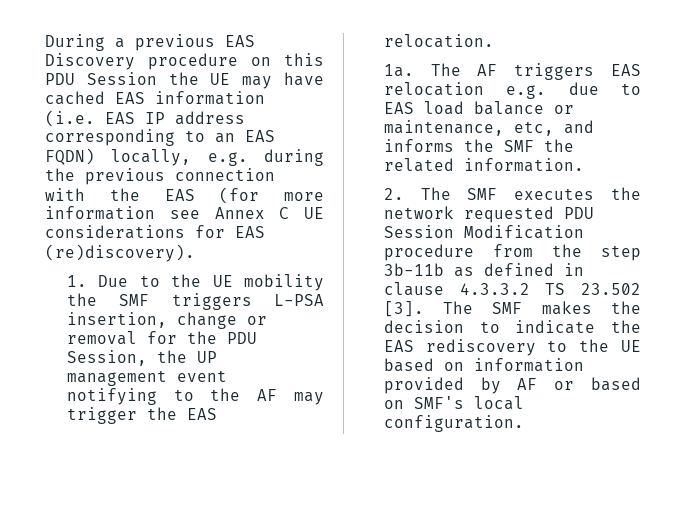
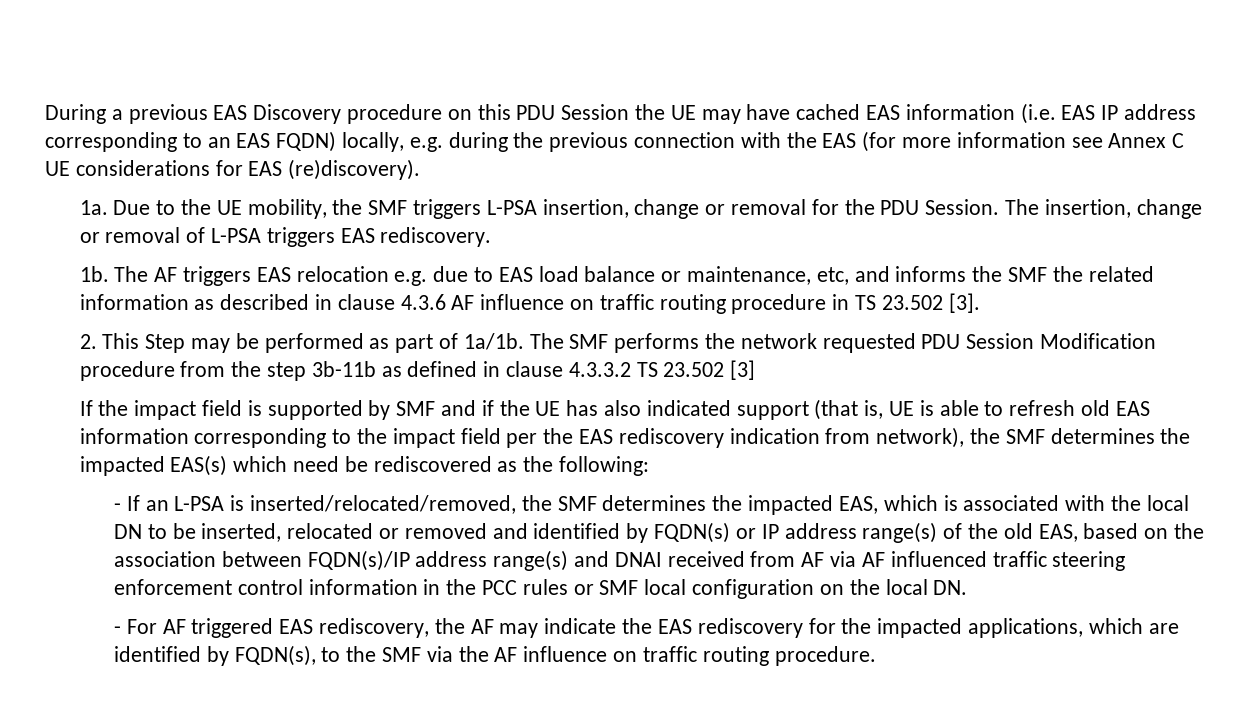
[66,275,87,287] 1. -> [79,200,108,215] 1a.
[244,274,324,291] mobility -> [247,199,327,219] mobility,
[66,350,217,366] [66,370,227,386] [66,388,324,405] [66,407,217,424] [383,34,494,48] [383,64,414,77] Session, the UP management event notifying to the AF may trigger the EAS relocation. // 1a. -> [925,199,1202,219] [79,227,492,247] [79,266,109,282] Session. The insertion, change or removal of L-PSA triggers EAS rediscovery. // 1b.
[463,158,584,172] [383,187,595,200] information. // 2. The SMF executes -> [79,293,980,314] [79,333,700,353] information as described in clause 4.3.6 AF influence on traffic routing procedure in TS 23.502 [3]. // 2. This Step may be performed as part of 1a/1b. The SMF performs
[383,301,641,317] [383,320,641,334] [383,339,641,356] [383,358,584,372] [383,377,641,394] [383,396,524,410] [383,415,524,432] [3]. The SMF makes the decision to indicate the EAS rediscovery to the UE based on information provided by AF or based on SMF's local configuration. -> [730,360,756,380] [79,399,1150,420] [79,427,1191,448] [79,455,649,476] [114,495,1189,515] [114,522,1204,543] [114,550,1126,571] [114,579,968,599] [114,618,1179,638] [114,645,876,666] [3] // If the impact field is supported by SMF and if the UE has also indicated support (that is, UE is able to refresh old EAS information corresponding to the impact field per the EAS rediscovery indication from network), the SMF determines the impacted EAS(s) which need be rediscovered as the following: // - If an L-PSA is inserted/relocated/removed, the SMF determines the impacted EAS, which is associated with the local DN to be inserted, relocated or removed and identified by FQDN(s) or IP address range(s) of the old EAS, based on the association between FQDN(s)/IP address range(s) and DNAI received from AF via AF influenced traffic steering enforcement control information in the PCC rules or SMF local configuration on the local DN. // - For AF triggered EAS rediscovery, the AF may indicate the EAS rediscovery for the impacted applications, which are identified by FQDN(s), to the SMF via the AF influence on traffic routing procedure.

